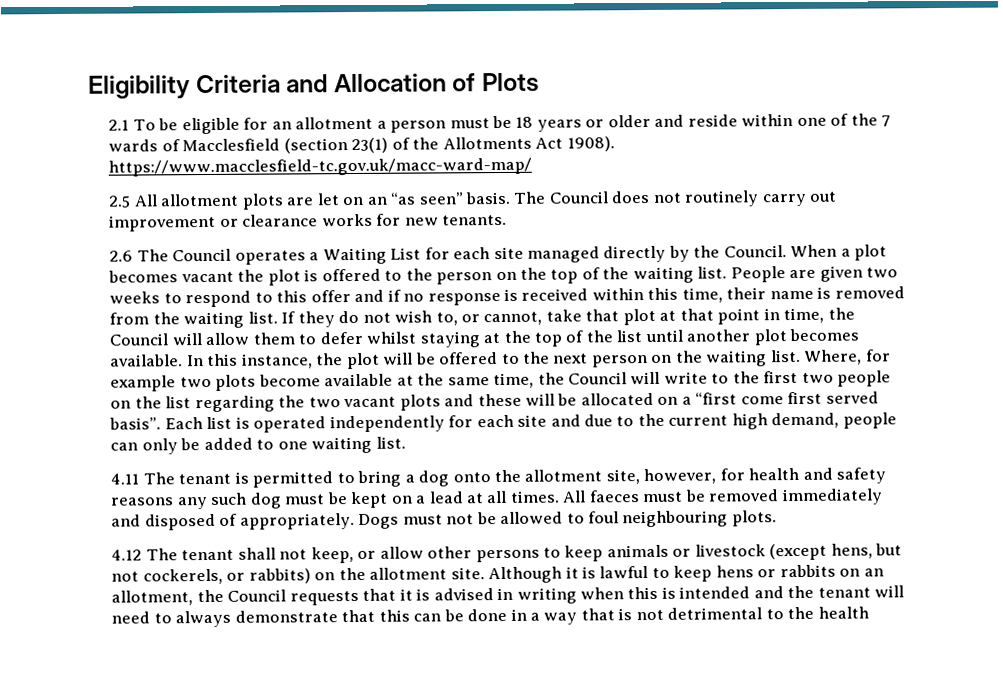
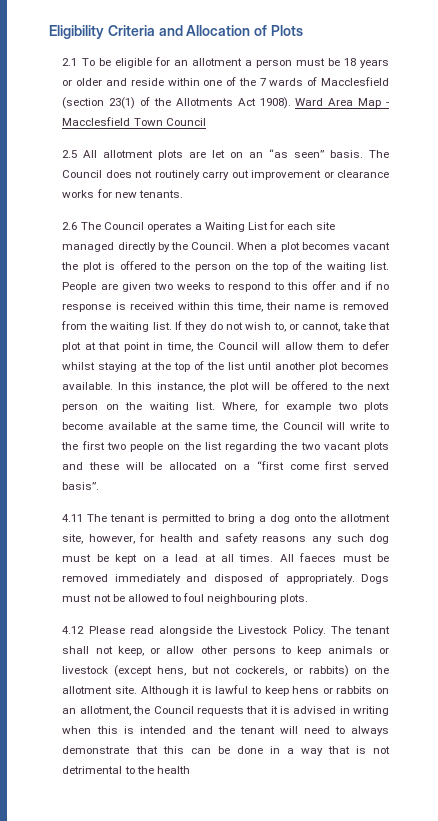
[108,157,533,177] https://www.macclesfield-tc.gov.uk/macc-ward-map/ -> [295,98,389,108] [62,117,206,126] Ward Area Map - Macclesfield Town Council
[164,412,897,433] [110,436,406,455] Each list is operated independently for each site and due to the current high demand, people can only be added to one waiting list. -> (100, 486) none
(143, 555) none -> [88,626,326,636] Please read alongside the Livestock Policy.

